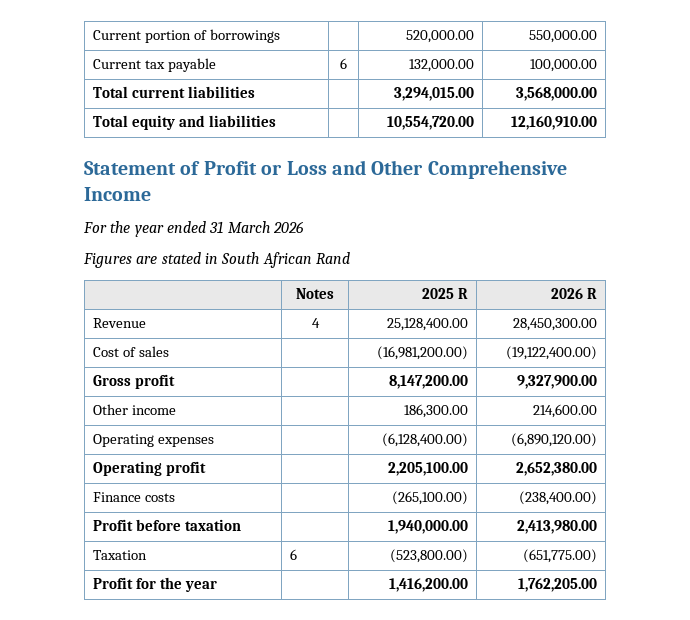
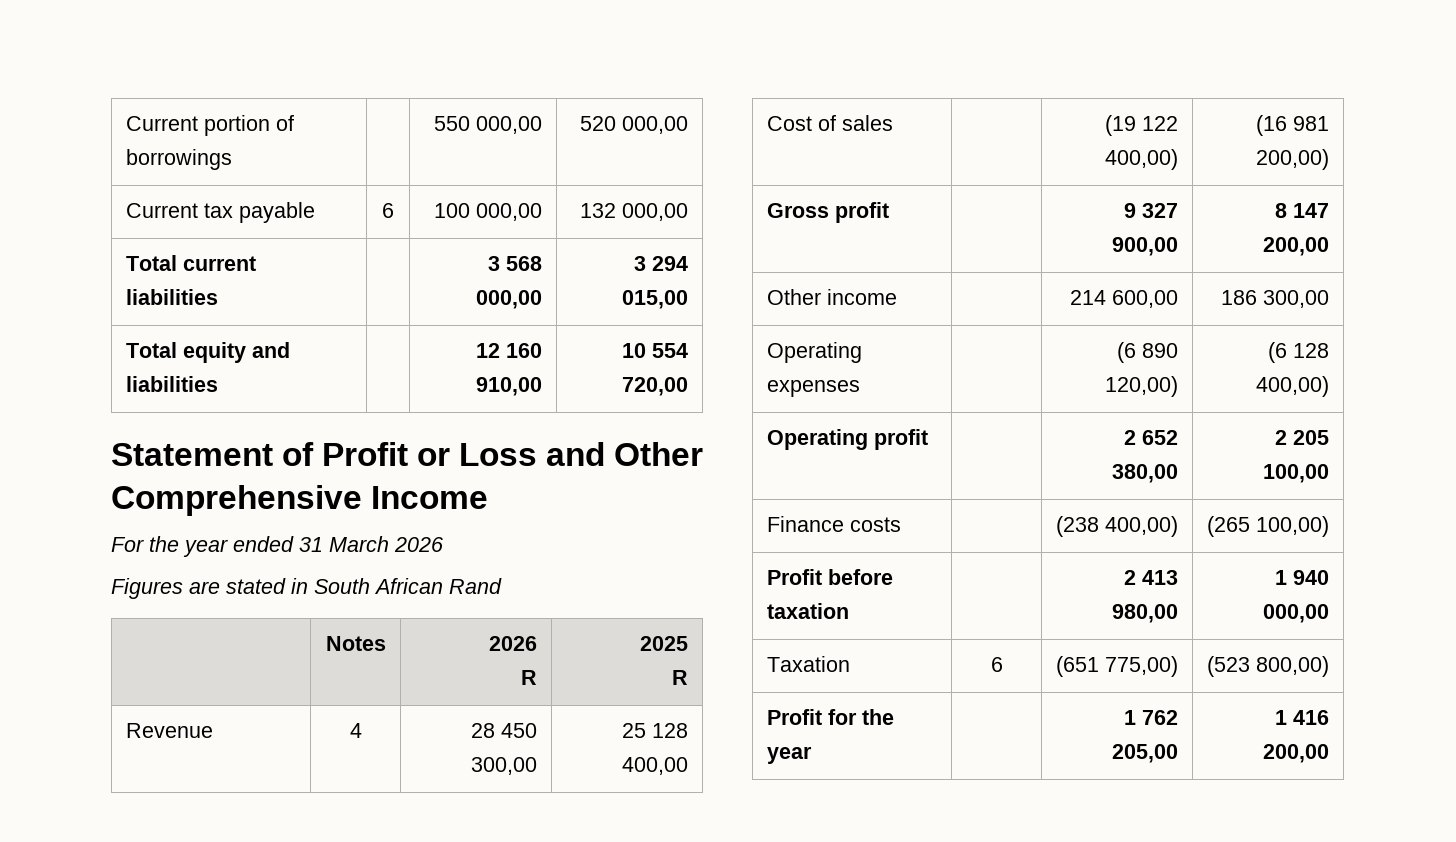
[405,30,474,43] [528,30,597,43] 520,000.00 | 550,000.00 -> [434,116,543,134] [580,116,689,134] 550 000,00 | 520 000,00
[408,59,474,72] [529,59,597,72] 132,000.00 | 100,000.00 -> [434,203,543,221] [580,203,689,221] 100 000,00 | 132 000,00
[393,87,474,101] [515,87,597,101] [93,115,276,130] [386,116,474,130] [510,116,597,130] 3,294,015.00 | 3,568,000.00 // Total equity and liabilities | | 10,554,720.00 | 12,160,910.00 -> [488,256,543,271] [476,290,543,309] [634,256,689,271] [622,290,689,309] [125,342,290,363] [125,376,218,392] [476,343,543,358] [476,377,543,396] [622,343,689,358] [622,377,689,396] 3 568 000,00 | 3 294 015,00 // Total equity and liabilities | | 12 160 910,00 | 10 554 720,00
[421,288,454,299] 2025 -> [489,636,538,651] 2026 //
[550,288,583,299] 2026 -> [640,636,689,651] 2025 //
[386,318,468,331] [512,318,597,331] [93,346,169,357] [376,346,468,360] [505,346,597,360] [93,374,176,389] [388,375,468,389] [516,375,597,389] [93,404,177,415] [403,404,468,418] [532,404,597,418] [93,434,215,447] [381,433,468,447] [510,433,597,447] [93,461,207,476] [387,462,468,476] [515,462,597,476] [93,492,176,502] [391,491,468,505] [518,491,597,505] [93,519,241,531] [387,520,468,534] [516,520,597,534] [93,550,148,560] [290,549,298,560] [389,549,468,563] [522,549,597,563] [93,577,217,592] [388,578,468,592] [517,578,597,592] 25,128,400.00 | 28,450,300.00 // Cost of sales | | (16,981,200.00) | (19,122,400.00) // Gross profit | | 8,147,200.00 | 9,327,900.00 // Other income | | 186,300.00 | 214,600.00 // Operating expenses | | (6,128,400.00) | (6,890,120.00) // Operating profit | | 2,205,100.00 | 2,652,380.00 // Finance costs | | (265,100.00) | (238,400.00) // Profit before taxation | | 1,940,000.00 | 2,413,980.00 // Taxation | 6 | (523,800.00) | (651,775.00) // Profit for the year | | 1,416,200.00 | 1,762,205.00 -> [471,723,538,738] [471,757,538,775] [622,723,689,738] [622,757,689,775] [766,115,893,131] [1105,115,1179,136] [1105,149,1179,170] [1256,115,1330,136] [1256,149,1330,170] [766,202,889,223] [1124,203,1179,218] [1112,237,1179,256] [1275,203,1330,218] [1263,237,1330,256] [766,289,897,305] [1070,290,1179,308] [1221,290,1330,308] [766,342,862,363] [766,380,860,397] [1117,342,1179,363] [1105,376,1179,397] [1268,342,1330,363] [1256,376,1330,397] [766,429,928,450] [1124,430,1179,445] [1112,464,1179,483] [1275,430,1330,445] [1263,464,1330,483] [766,516,901,532] [1056,516,1179,537] [1207,516,1330,537] [766,569,893,585] [766,603,849,619] [1124,570,1179,585] [1112,604,1179,623] [1275,570,1330,585] [1263,604,1330,623] [766,656,850,672] [990,657,1003,672] [1056,656,1179,677] [1207,656,1330,677] [766,709,894,725] [766,746,812,764] [1124,710,1179,725] [1112,744,1179,763] [1275,710,1330,725] [1263,744,1330,763] 28 450 300,00 | 25 128 400,00 // Cost of sales | | (19 122 400,00) | (16 981 200,00) // Gross profit | | 9 327 900,00 | 8 147 200,00 // Other income | | 214 600,00 | 186 300,00 // Operating expenses | | (6 890 120,00) | (6 128 400,00) // Operating profit | | 2 652 380,00 | 2 205 100,00 // Finance costs | | (238 400,00) | (265 100,00) // Profit before taxation | | 2 413 980,00 | 1 940 000,00 // Taxation | 6 | (651 775,00) | (523 800,00) // Profit for the year | | 1 762 205,00 | 1 416 200,00

